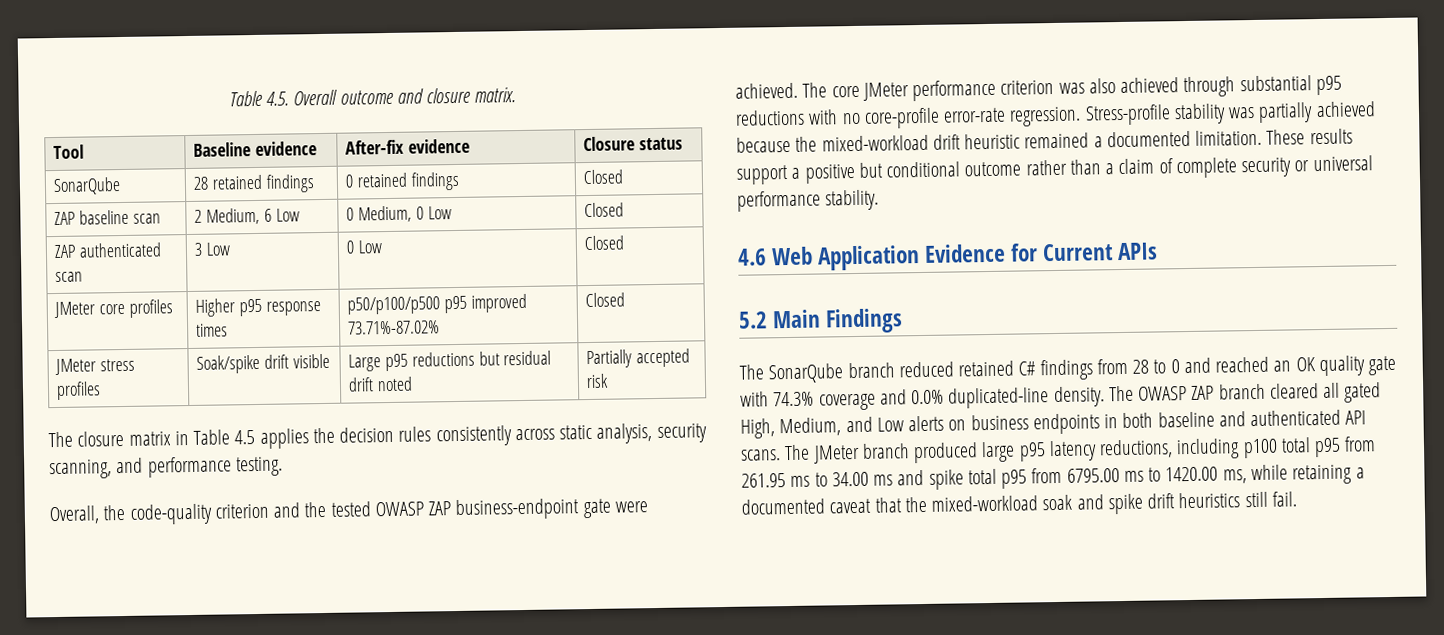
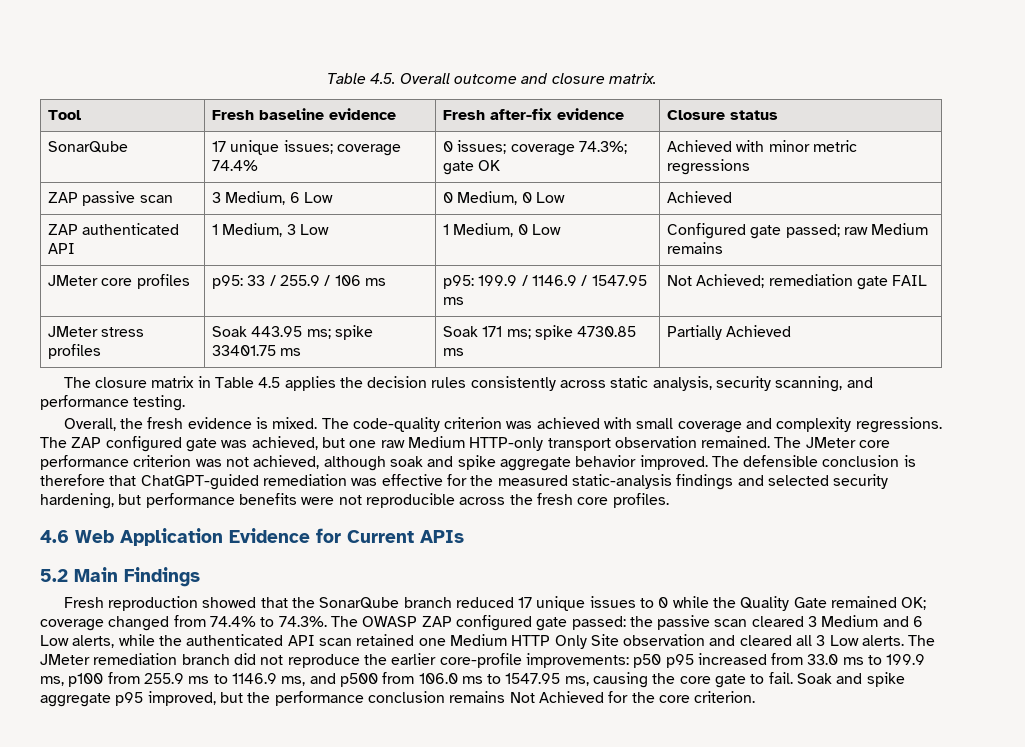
[193,141,318,157] [345,139,405,155] Baseline evidence | After-fix -> [212,108,397,120] [443,108,553,120] Fresh baseline evidence | Fresh after-fix
[193,174,315,193] [345,171,460,191] [583,169,624,185] [54,209,161,226] [194,209,203,223] 28 retained findings | 0 retained findings | Closed // ZAP baseline scan | 2 -> [212,140,401,156] [212,160,259,171] [443,140,627,156] [443,160,501,175] [667,140,857,152] [667,159,751,175] [48,191,173,206] [212,192,222,203] 17 unique issues; coverage 74.4% | 0 issues; coverage 74.3%; gate OK | Achieved with minor metric regressions // ZAP passive scan | 3
[584,202,625,218] Closed -> [667,191,733,203] Achieved
[55,271,84,283] scan | -> [48,243,76,254] [212,223,283,237] API | 1 Medium,
[346,240,383,254] [584,235,625,251] [54,299,173,319] [195,298,321,317] [196,323,229,337] [347,293,527,315] [348,320,441,335] [585,292,626,308] [55,358,136,376] [56,381,102,400] [196,353,330,374] [348,350,552,372] [348,376,414,392] 0 Low | Closed // JMeter core profiles | Higher p95 response times | p50/p100/p500 p95 improved 73.71%-87.02% | Closed // JMeter stress profiles | Soak/spike drift visible | Large p95 reductions but residual drift noted -> [443,223,561,237] [667,223,929,239] [667,242,724,254] [48,274,190,289] [212,275,386,289] [443,275,647,289] [443,297,465,305] [667,274,928,290] [48,326,145,337] [48,344,102,359] [212,325,373,340] [212,345,302,356] [443,325,637,340] [443,348,465,356] 1 Medium, 0 Low | Configured gate passed; raw Medium remains // JMeter core profiles | p95: 33 / 255.9 / 106 ms | p95: 199.9 / 1146.9 / 1547.95 ms | Not Achieved; remediation gate FAIL // JMeter stress profiles | Soak 443.95 ms; spike 33401.75 ms | Soak 171 ms; spike 4730.85 ms
[636,348,691,368] [586,373,610,389] accepted risk -> [726,325,792,337] Achieved
[129,498,648,525] [735,75,1342,102] [735,101,1376,129] [736,128,1353,153] [736,155,1373,185] [737,189,880,212] code-quality criterion and the tested OWASP ZAP business-endpoint gate were achieved. The core JMeter performance criterion was also achieved through substantial p95 reductions with no core-profile error-rate regression. Stress-profile stability was partially achieved because the mixed-workload drift heuristic remained a documented limitation. These results support a positive but conditional outcome rather than a claim of complete security or universal performance stability. -> [147,417,942,433] [40,436,891,452] [40,455,916,471] [40,474,889,490] [40,493,669,509] fresh evidence is mixed. The code-quality criterion was achieved with small coverage and complexity regressions. The ZAP configured gate was achieved, but one raw Medium HTTP-only transport observation remained. The JMeter core performance criterion was not achieved, although soak and spike aggregate behavior improved. The defensible conclusion is therefore that ChatGPT-guided remediation was effective for the measured static-analysis findings and selected security hardening, but performance benefits were not reproducible across the fresh core profiles.
[739,355,1397,384] [740,382,1382,411] [740,409,1367,439] [740,436,1377,464] [741,464,1365,490] [741,491,1297,515] The SonarQube branch reduced retained C# findings from 28 to 0 and reached an OK quality gate with 74.3% coverage and 0.0% duplicated-line density. The OWASP ZAP branch cleared all gated High, Medium, and Low alerts on business endpoints in both baseline and authenticated API scans. The JMeter branch produced large p95 latency reductions, including p100 total p95 from 261.95 ms to 34.00 ms and spike total p95 from 6795.00 ms to 1420.00 ms, while retaining a documented caveat that the mixed-workload soak and spike drift heuristics still fail. -> [63,596,927,611] [40,615,924,631] [40,634,936,649] [40,653,926,668] [40,672,905,688] [40,691,756,707] Fresh reproduction showed that the SonarQube branch reduced 17 unique issues to 0 while the Quality Gate remained OK; coverage changed from 74.4% to 74.3%. The OWASP ZAP configured gate passed: the passive scan cleared 3 Medium and 6 Low alerts, while the authenticated API scan retained one Medium HTTP Only Site observation and cleared all 3 Low alerts. The JMeter remediation branch did not reproduce the earlier core-profile improvements: p50 p95 increased from 33.0 ms to 199.9 ms, p100 from 255.9 ms to 1146.9 ms, and p500 from 106.0 ms to 1547.95 ms, causing the core gate to fail. Soak and spike aggregate p95 improved, but the performance conclusion remains Not Achieved for the core criterion.

